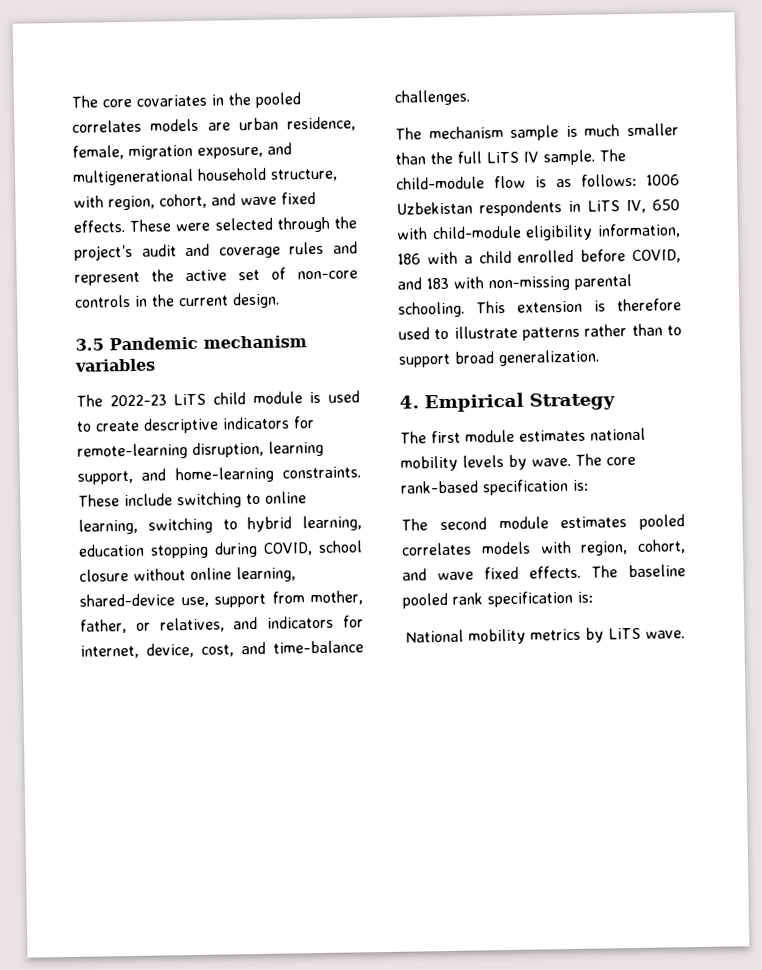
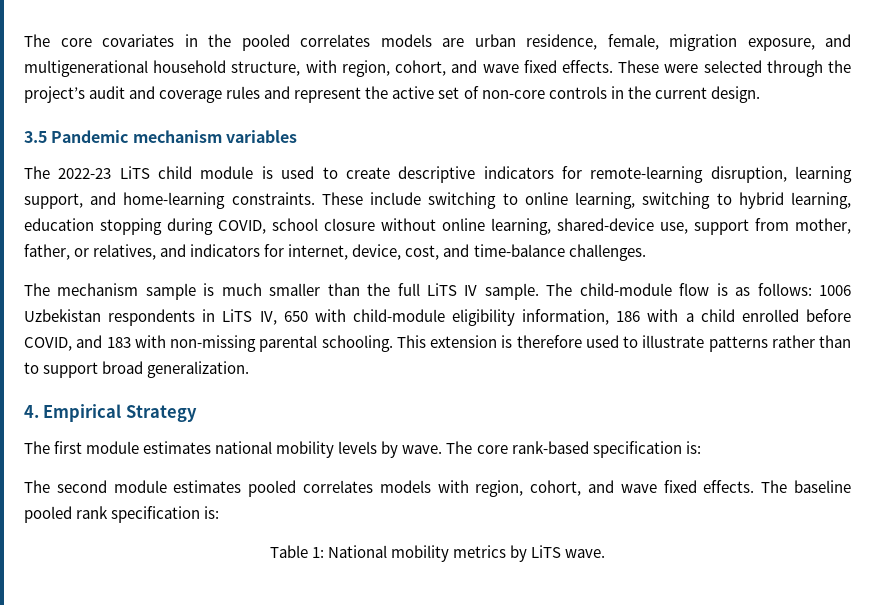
(593, 597) none -> [269,545,324,558] Table 1:

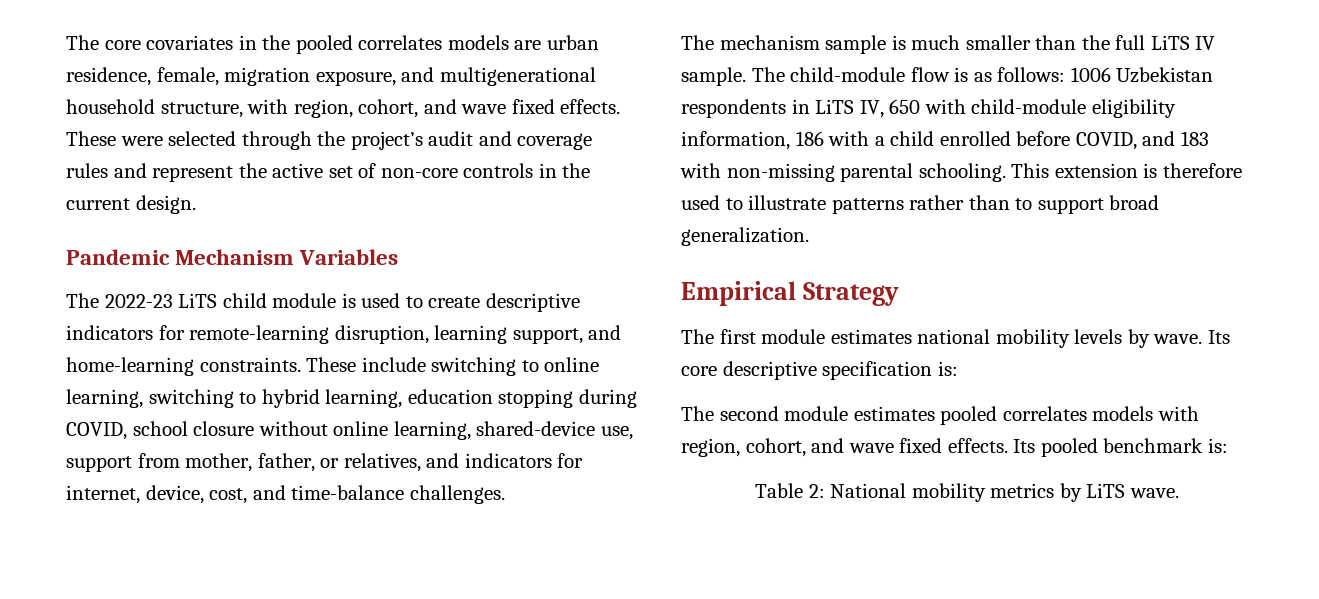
[24,130,297,143] 3.5 Pandemic mechanism variables -> [66,249,399,265] Pandemic Mechanism Variables
[24,405,39,418] 4. -> (809, 236) none
[446,441,589,454] The core rank-based -> [1207,330,1230,344] [681,361,817,380] Its core descriptive
[761,480,851,493] [24,506,201,523] The baseline pooled rank specification -> [1013,438,1204,457] Its pooled benchmark
[311,547,324,558] 1: -> [808,484,825,498] 2:

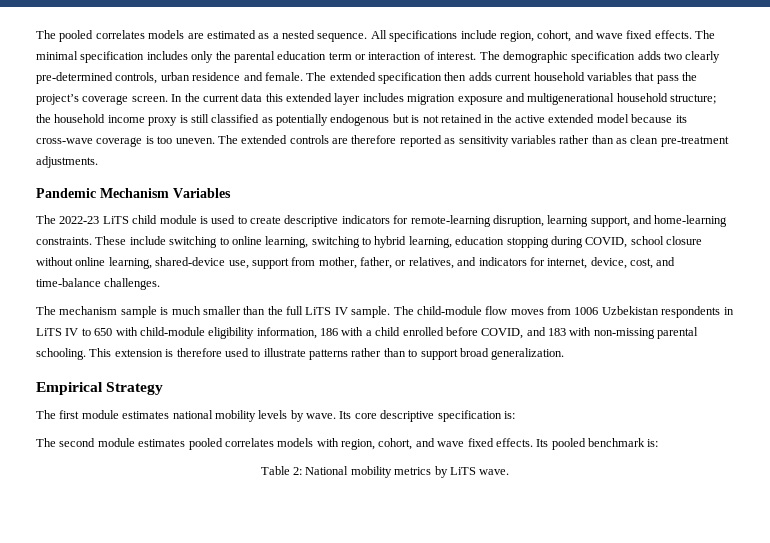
[66,35,599,54] [66,67,596,86] [66,99,621,118] [66,131,593,150] [66,163,591,182] [66,195,196,214] The core covariates in the pooled correlates models are urban residence, female, migration exposure, and multigenerational household structure, with region, cohort, and wave fixed effects. These were selected through the project’s audit and coverage rules and represent the active set of non-core controls in the current design. -> [36,30,716,42] [36,51,721,63] [36,72,697,84] [36,93,716,105] [36,114,687,126] [36,135,729,147] [36,156,98,168] The pooled correlates models are estimated as a nested sequence. All specifications include region, cohort, and wave fixed effects. The minimal specification includes only the parental education term or interaction of interest. The demographic specification adds two clearly pre-determined controls, urban residence and female. The extended specification then adds current household variables that pass the project’s coverage screen. In the current data this extended layer includes migration exposure and multigenerational household structure; the household income proxy is still classified as potentially endogenous but is not retained in the active extended model because its cross-wave coverage is too uneven. The extended controls are therefore reported as sensitivity variables rather than as clean pre-treatment adjustments.
[954,67,1066,82] is as follows: -> [510,306,571,315] moves from
[859,100,884,118] IV, -> [65,328,91,336] IV to

